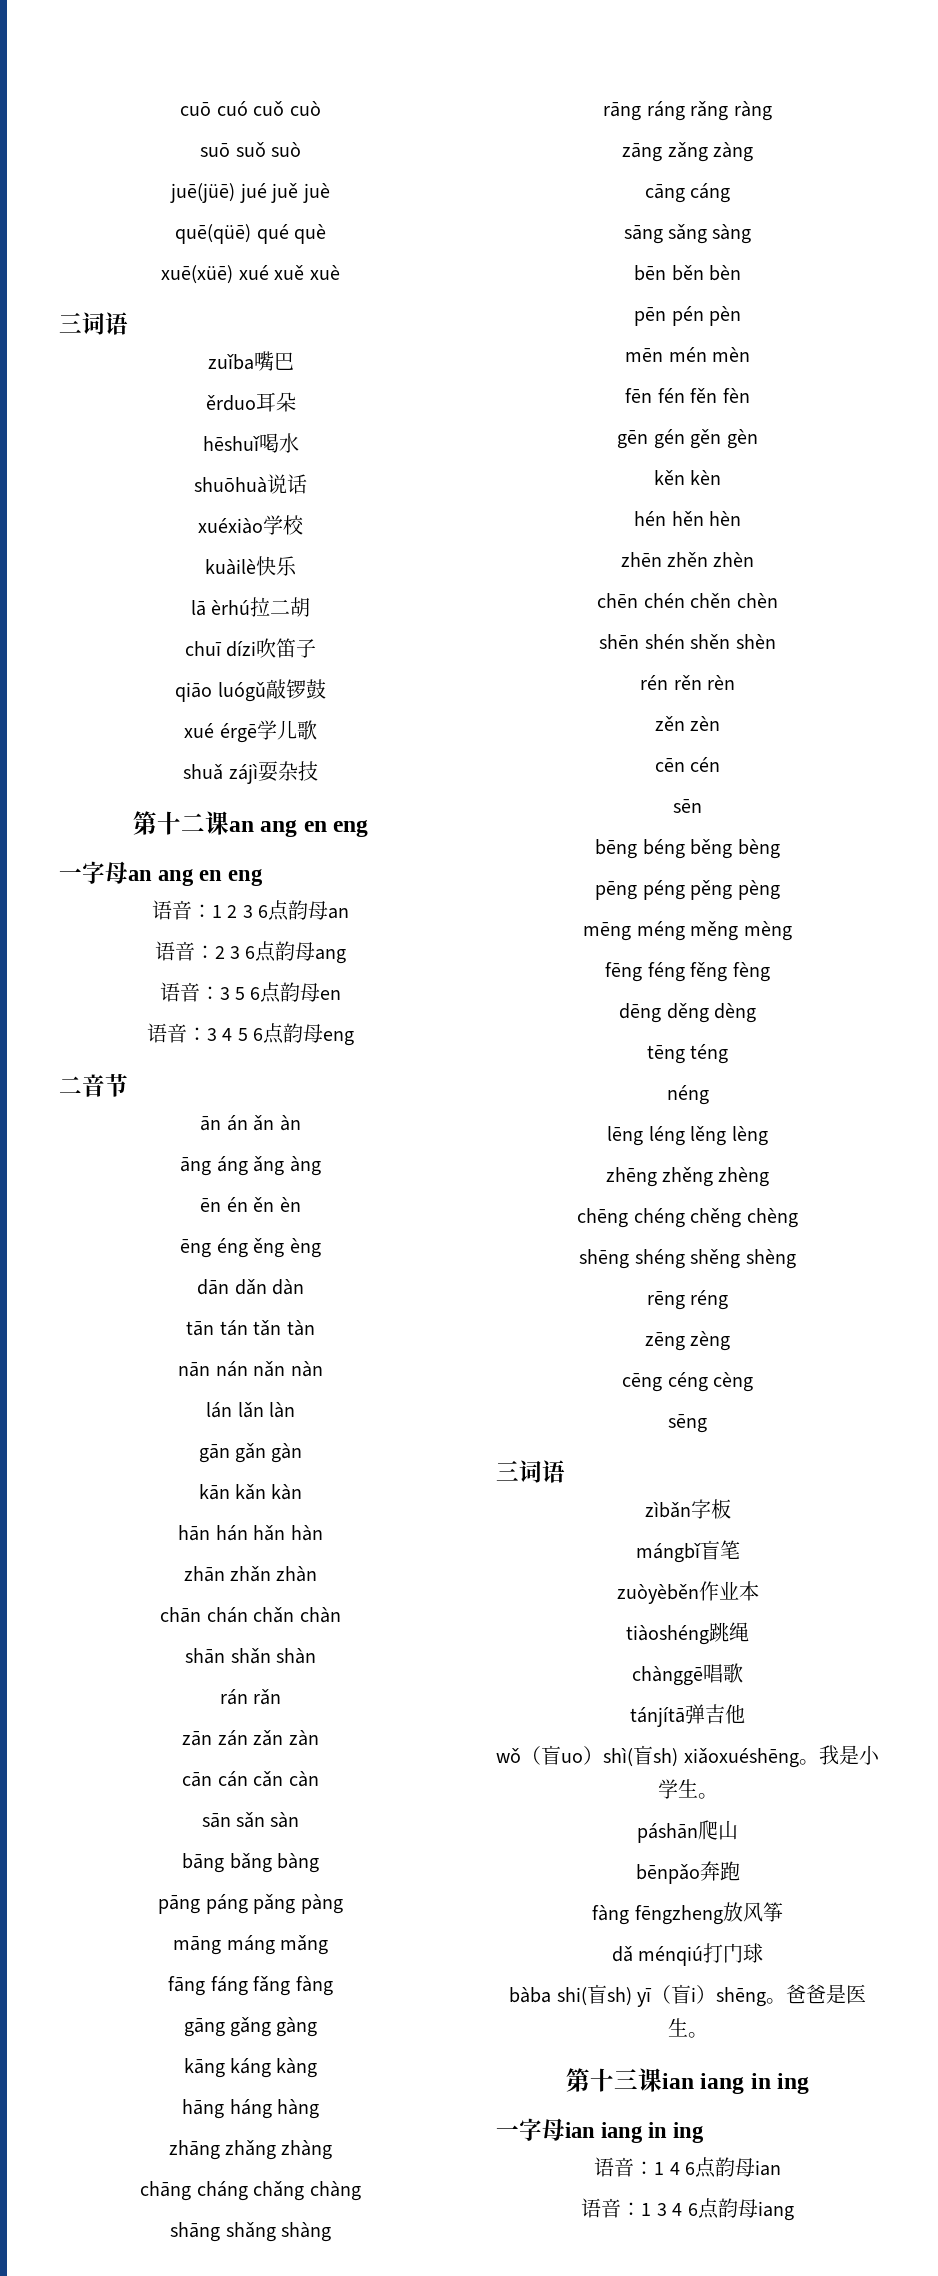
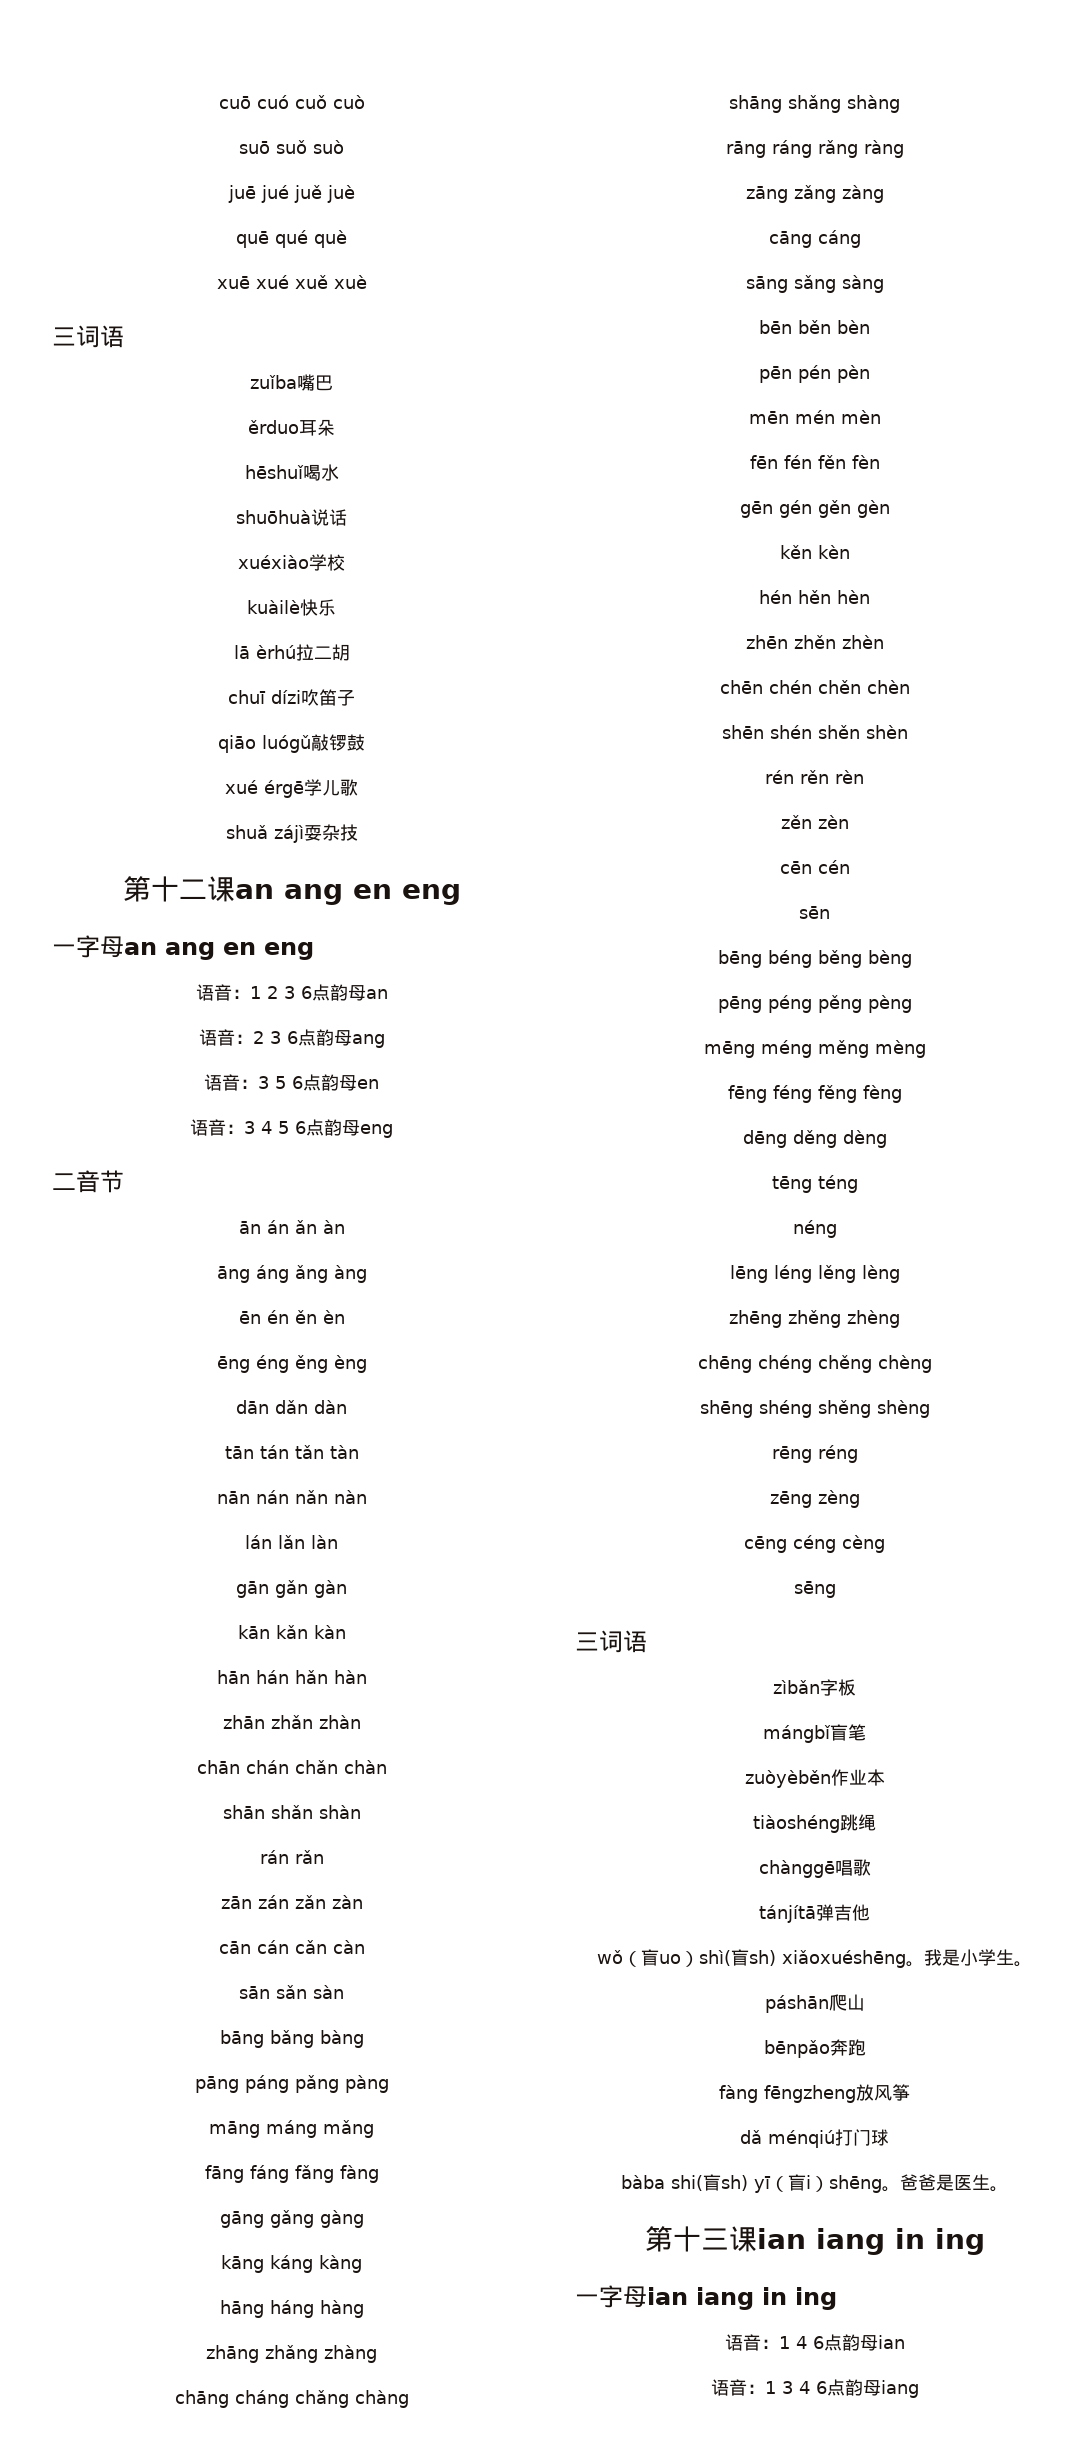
[170,183,236,203] juē(jüē) -> [227,185,256,203] juē
[175,224,252,244] quē(qüē) -> [236,231,269,248] quē
[161,265,234,284] xuē(xüē) -> [216,276,250,289] xuē

